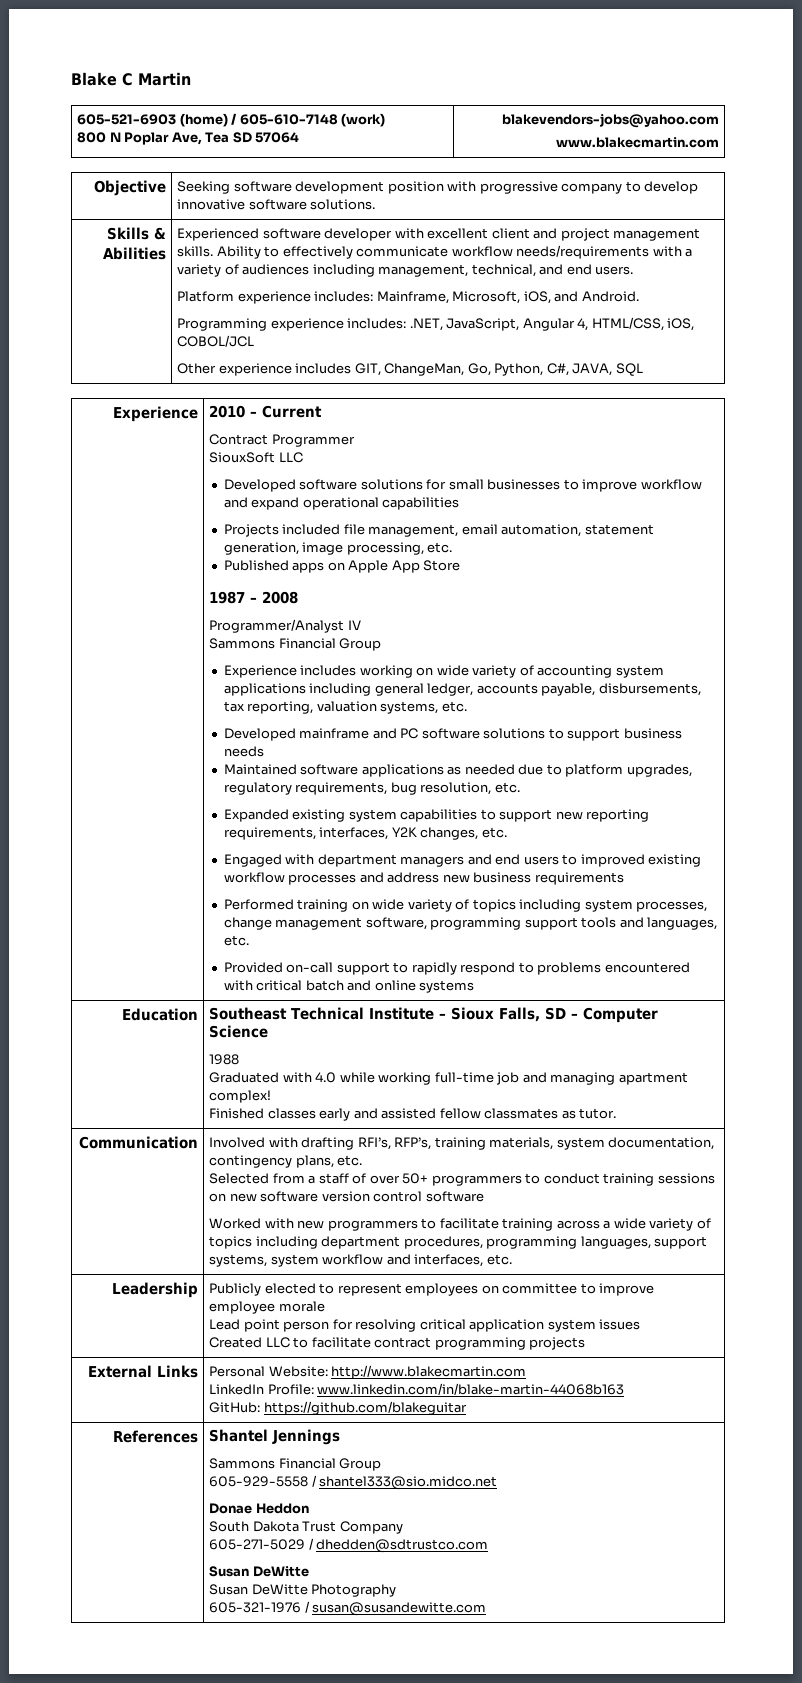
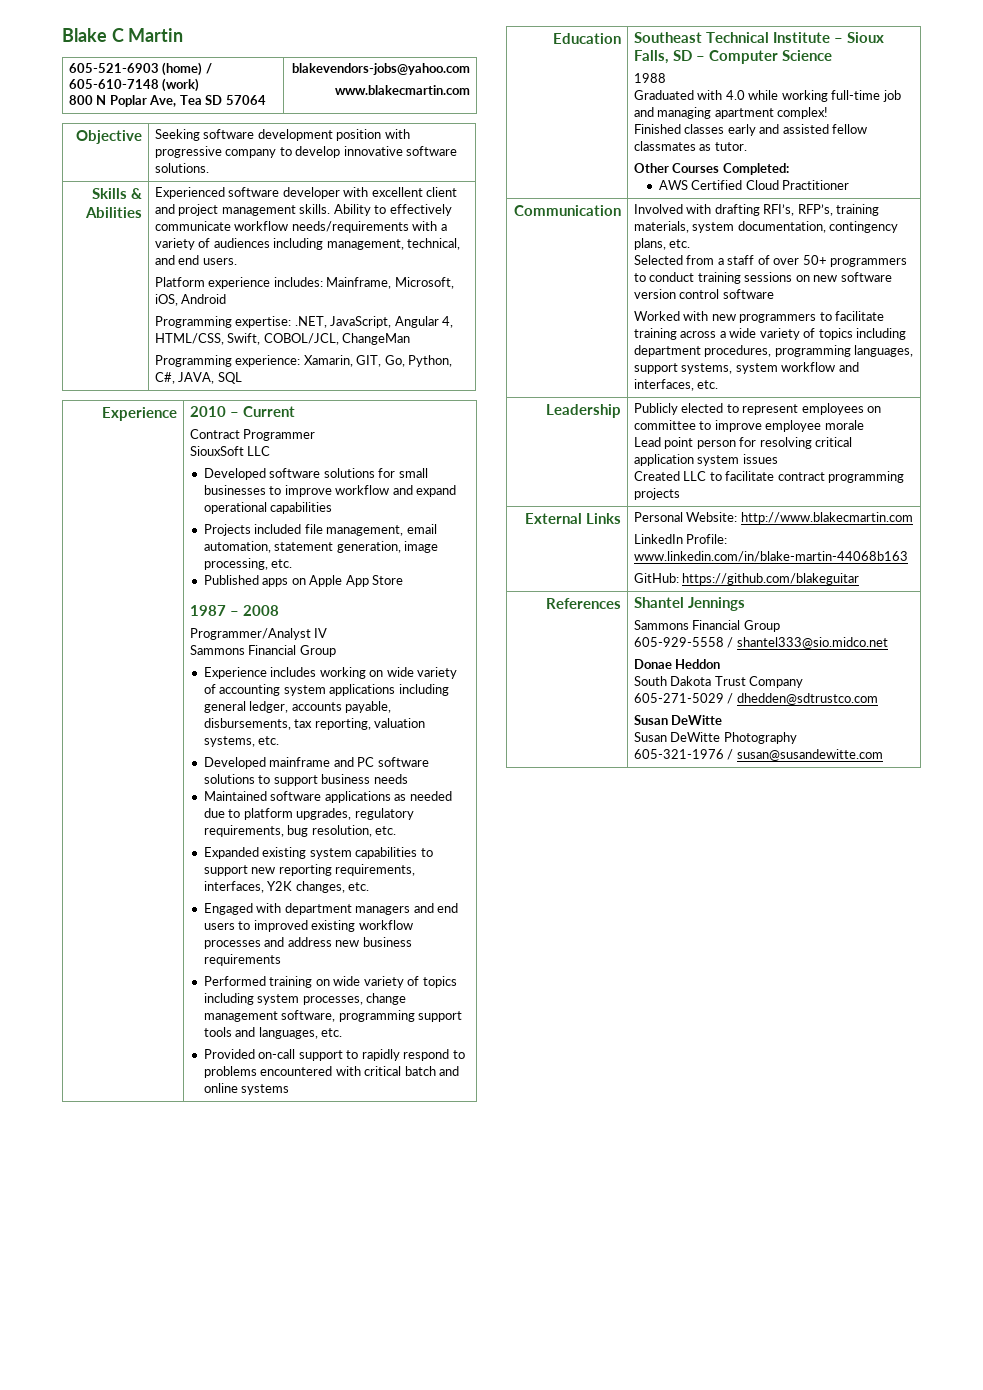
[554,291,639,302] [177,318,407,331] and Android. // Programming experience includes: -> [181,294,227,304] [154,316,292,328] Android // Programming expertise:
[667,318,695,331] [177,335,255,347] [177,363,465,376] iOS, COBOL/JCL // Other experience includes GIT, ChangeMan, -> [227,333,411,345] [154,355,382,367] Swift, COBOL/JCL, ChangeMan // Programming experience: Xamarin, GIT,
(617, 1113) none -> [633,163,789,175] [658,180,850,190] // Other Courses Completed: // AWS Certified Cloud Practitioner

